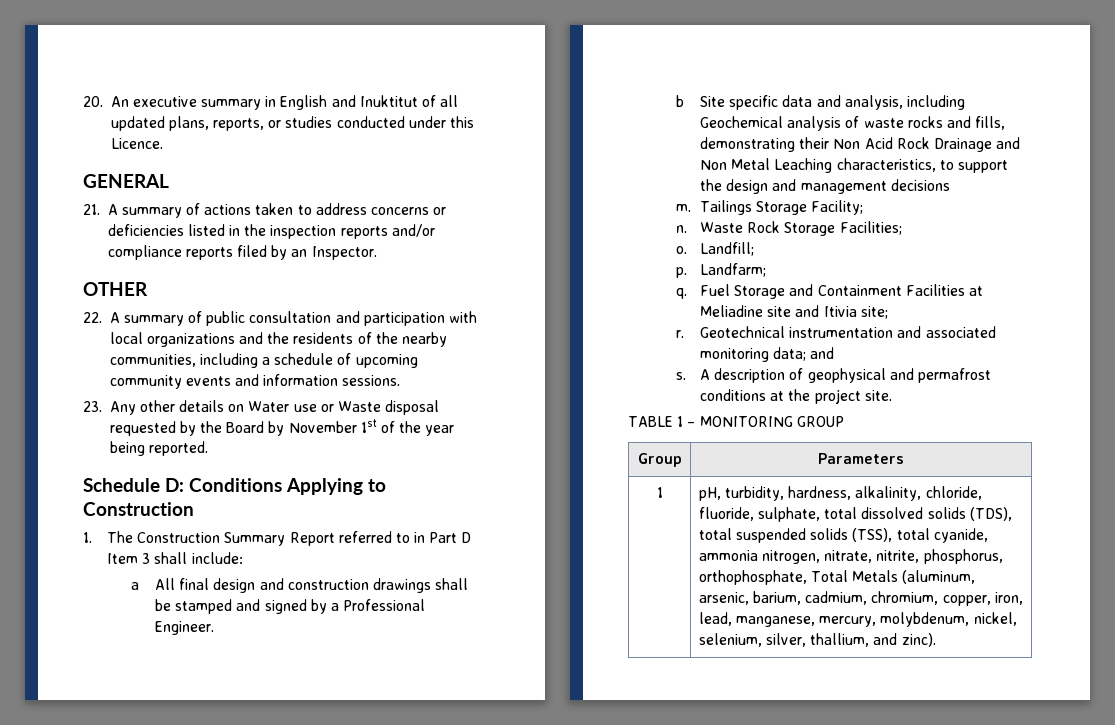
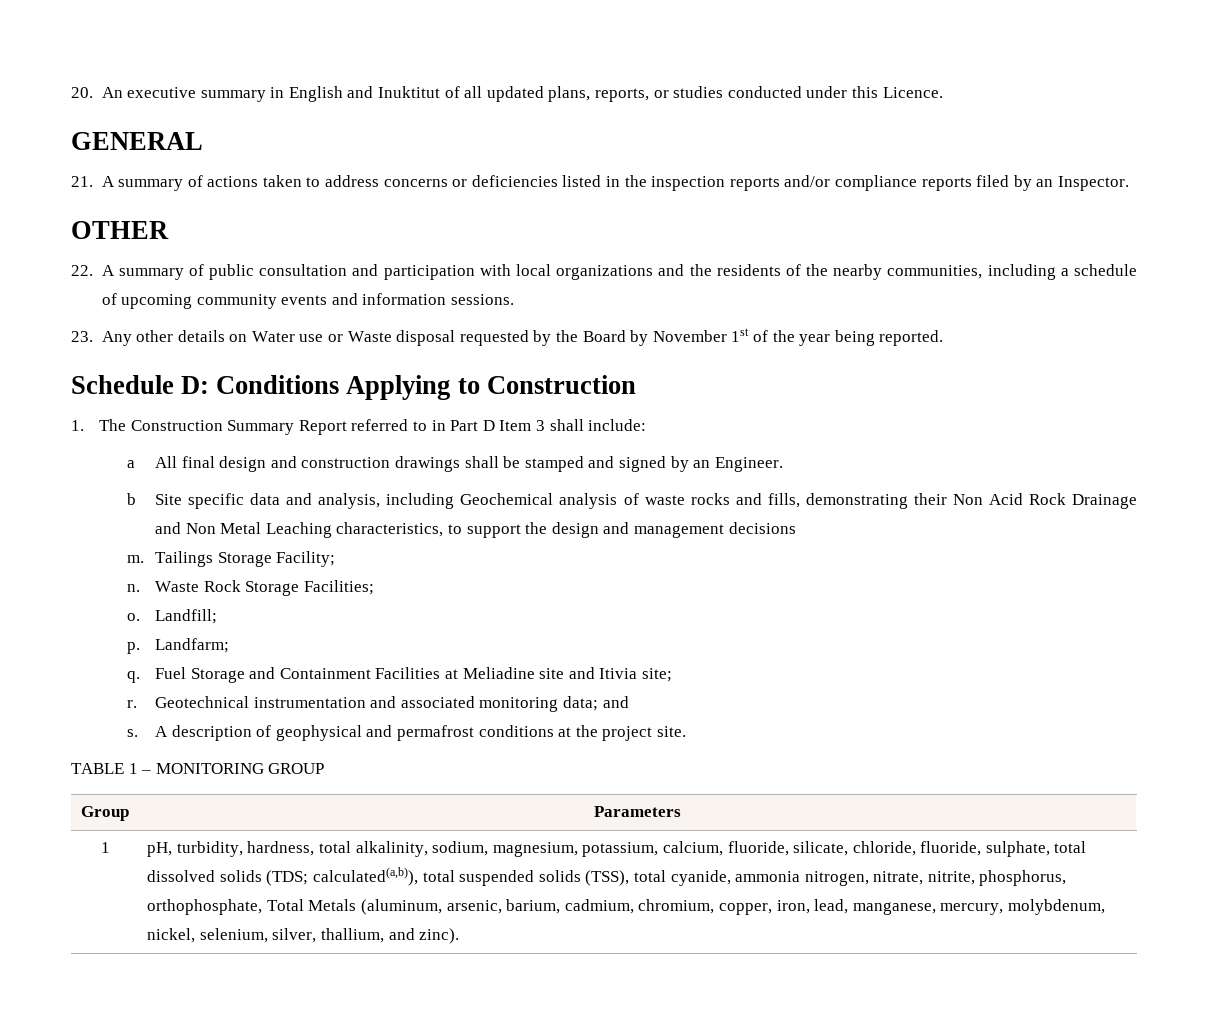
[330,599,426,611] a Professional -> [693,460,711,468] an
[855,486,922,501] alkalinity, -> [318,841,849,857] total alkalinity, sodium, magnesium, potassium, calcium, fluoride, silicate,
[969,507,1012,521] (TDS), -> [266,867,418,886] (TDS; calculated(a,b)),

